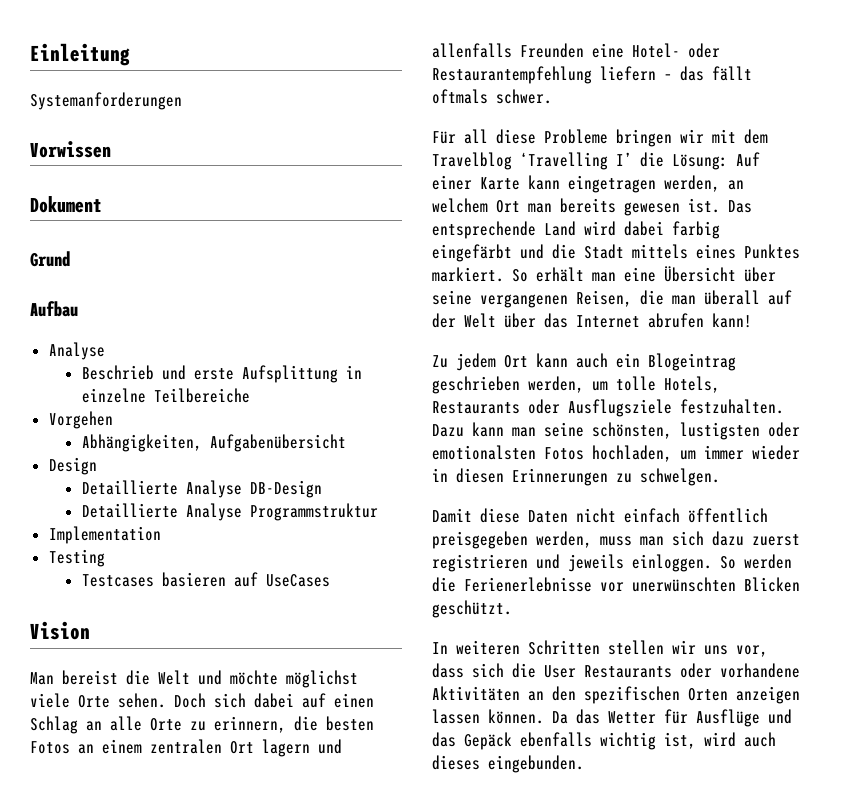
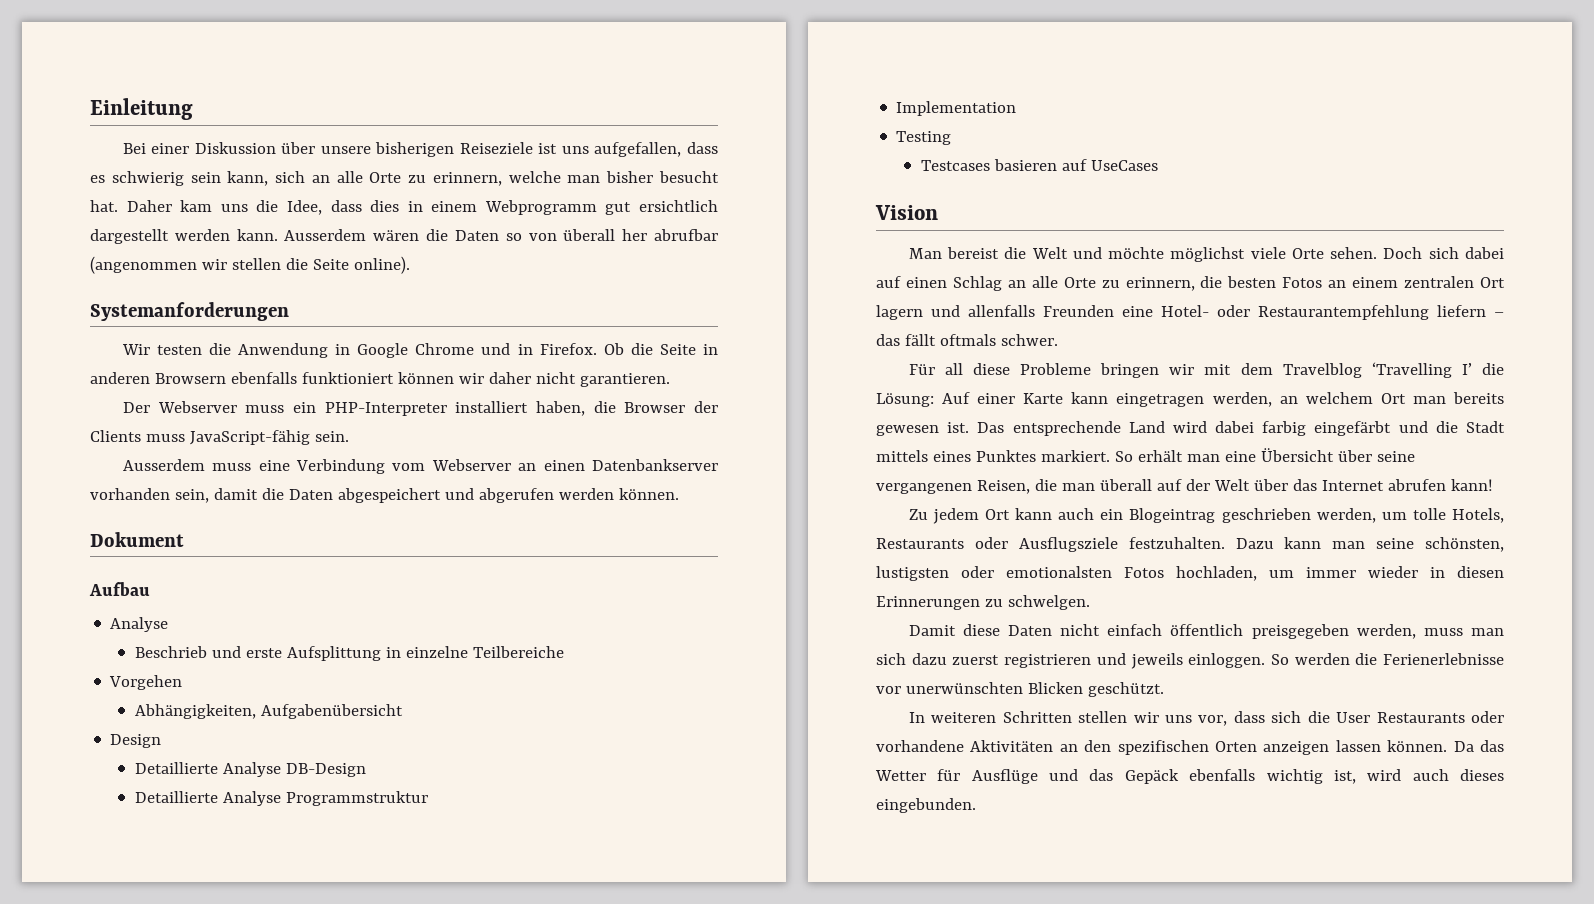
[30,92,182,110] [30,141,111,158] Systemanforderungen // Vorwissen -> [122,142,719,157] [90,171,719,186] [90,200,718,215] [90,229,718,244] [90,256,410,274] [90,302,289,321] [121,343,719,358] [90,372,670,387] [122,401,718,416] [90,430,349,445] [122,459,718,474] [90,488,679,503] Bei einer Diskussion über unsere bisherigen Reiseziele ist uns aufgefallen, dass es schwierig sein kann, sich an alle Orte zu erinnern, welche man bisher besucht hat. Daher kam uns die Idee, dass dies in einem Webprogramm gut ersichtlich dargestellt werden kann. Ausserdem wären die Daten so von überall her abrufbar (angenommen wir stellen die Seite online). // Systemanforderungen // Wir testen die Anwendung in Google Chrome und in Firefox. Ob die Seite in anderen Browsern ebenfalls funktioniert können wir daher nicht garantieren. // Der Webserver muss ein PHP-Interpreter installiert haben, die Browser der Clients muss JavaScript-fähig sein. // Ausserdem muss eine Verbindung vom Webserver an einen Datenbankserver vorhanden sein, damit die Daten abgespeichert und abgerufen werden können.
[30,251,70,267] // Grund -> (184, 539) none

